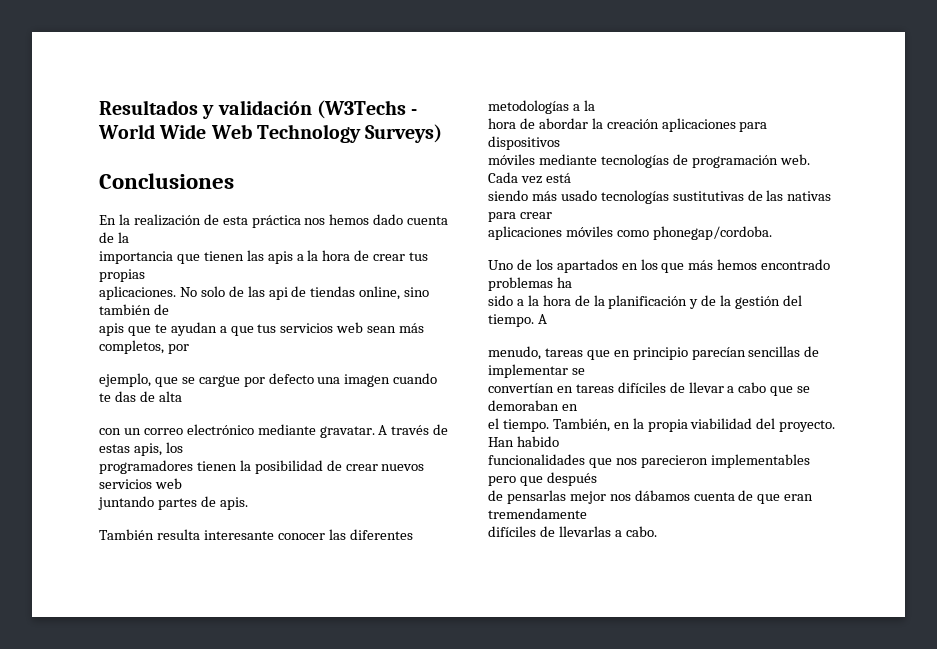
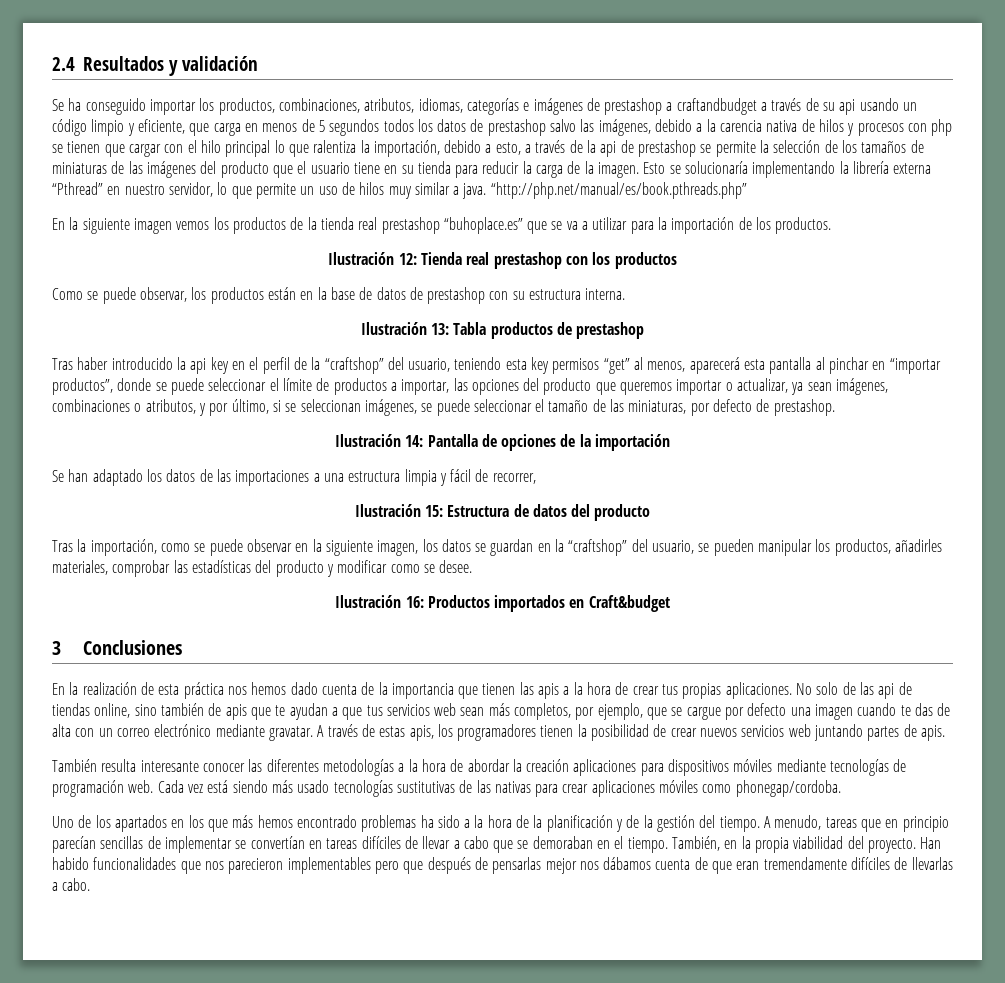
(99, 107) none -> [52,57,75,71] 2.4
[316,100,418,119] [98,124,443,143] (W3Techs - World Wide Web Technology Surveys) // -> [52,98,918,115] [52,119,953,136] [52,140,924,157] [52,161,932,178] [52,182,747,199] [52,217,832,234] [328,252,677,269] [52,287,626,304] [360,322,645,339] [52,357,941,374] [52,378,889,395] [52,399,835,416] [334,434,671,451] [52,469,536,486] [354,504,651,521] [52,539,942,556] [52,560,473,577] [335,595,670,612] [52,641,61,655] // Se ha conseguido importar los productos, combinaciones, atributos, idiomas, categorías e imágenes de prestashop a craftandbudget a través de su api usando un código limpio y eficiente, que carga en menos de 5 segundos todos los datos de prestashop salvo las imágenes, debido a la carencia nativa de hilos y procesos con php se tienen que cargar con el hilo principal lo que ralentiza la importación, debido a esto, a través de la api de prestashop se permite la selección de los tamaños de miniaturas de las imágenes del producto que el usuario tiene en su tienda para reducir la carga de la imagen. Esto se solucionaría implementando la librería externa “Pthread” en nuestro servidor, lo que permite un uso de hilos muy similar a java. “http://php.net/manual/es/book.pthreads.php” // En la siguiente imagen vemos los productos de la tienda real prestashop “buhoplace.es” que se va a utilizar para la importación de los productos. // Ilustración 12: Tienda real prestashop con los productos // Como se puede observar, los productos están en la base de datos de prestashop con su estructura interna. // Ilustración 13: Tabla productos de prestashop // Tras haber introducido la api key en el perfil de la “craftshop” del usuario, teniendo esta key permisos “get” al menos, aparecerá esta pantalla al pinchar en “importar productos”, donde se puede seleccionar el límite de productos a importar, las opciones del producto que queremos importar o actualizar, ya sean imágenes, combinaciones o atributos, y por último, si se seleccionan imágenes, se puede seleccionar el tamaño de las miniaturas, por defecto de prestashop. // Ilustración 14: Pantalla de opciones de la importación // Se han adaptado los datos de las importaciones a una estructura limpia y fácil de recorrer, // Ilustración 15: Estructura de datos del producto // Tras la importación, como se puede observar en la siguiente imagen, los datos se guardan en la “craftshop” del usuario, se pueden manipular los productos, añadirles materiales, comprobar las estadísticas del producto y modificar como se desee. // Ilustración 16: Productos importados en Craft&budget // 3
(129, 237) // -> (388, 688) none
(145, 275) // -> (722, 691) none
(169, 309) // -> (222, 709) none
(189, 349) // -> (595, 713) none
(182, 396) // -> (71, 730) none
(183, 447) // -> (453, 730) none
(182, 483) // -> (811, 730) none
(595, 105) // -> (418, 765) none
(560, 143) // -> (730, 767) none
(571, 178) // -> (229, 786) none
(552, 215) // -> (589, 788) none
(572, 282) // -> (434, 821) none
(547, 319) // -> (772, 822) none
(585, 371) // -> (247, 844) none
(578, 407) // -> (611, 844) none
(559, 441) // -> (89, 863) none
(597, 479) // -> (471, 865) none
(587, 513) // -> (847, 863) none

